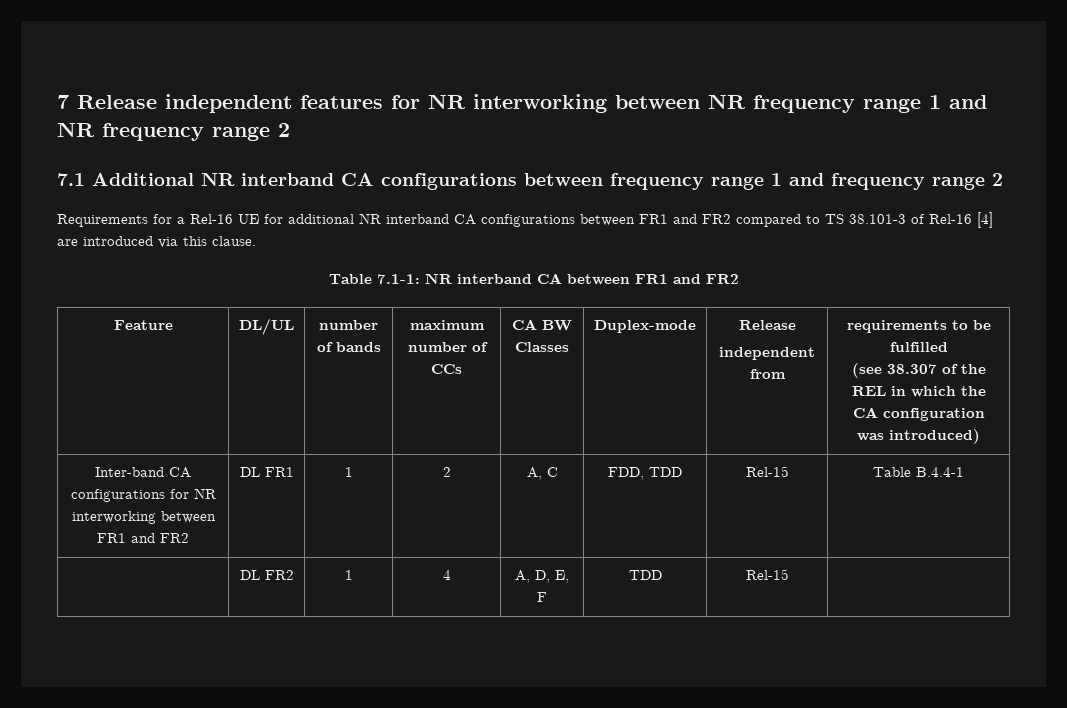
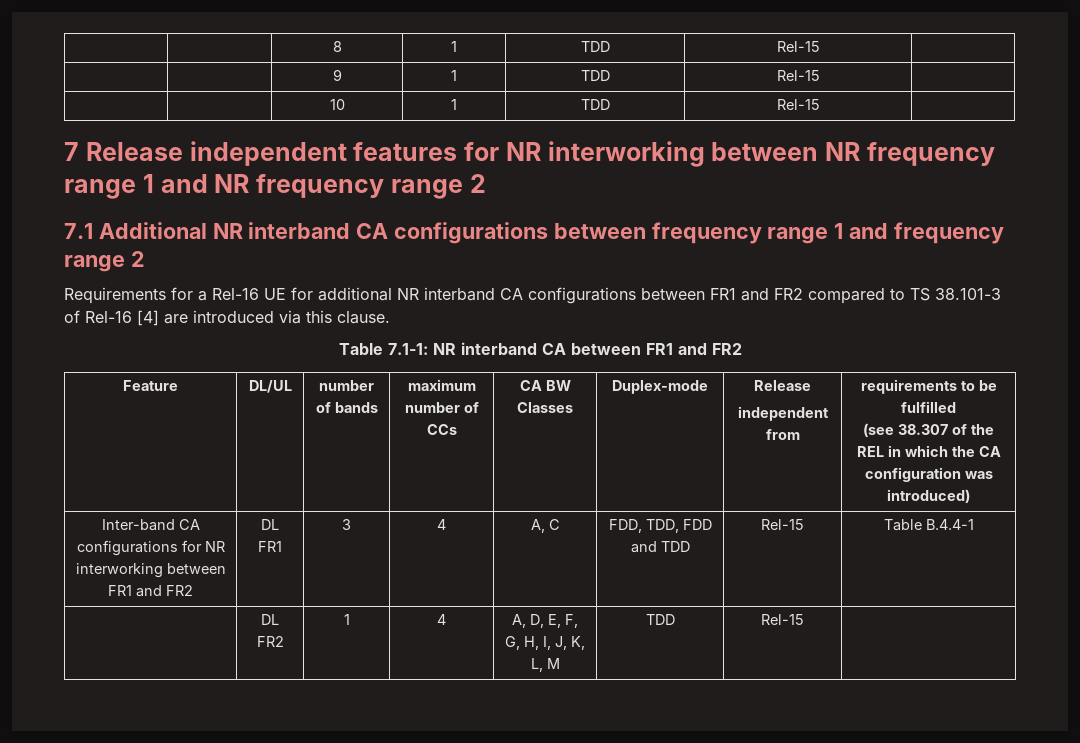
(57, 102) none -> [332,41,342,52] [451,41,457,52] [580,41,610,52] [776,41,820,52] [332,69,342,81] [451,70,457,81] [580,70,610,81] [776,70,820,81] [329,99,345,110] [451,99,457,110] [580,99,610,110] [776,99,820,110] | | 8 | 1 | TDD | Rel-15 | // | | 9 | 1 | TDD | Rel-15 | // | | 10 | 1 | TDD | Rel-15 | //
[344,467,353,477] [442,467,451,477] 1 | 2 -> [342,519,351,530] [437,519,446,530] 3 | 4
(644, 473) none -> [645,519,712,533] [630,541,657,553] TDD, FDD and
[537,592,547,602] F -> [565,614,578,628] [505,636,585,650] [530,658,560,672] F, G, H, I, J, K, L, M

